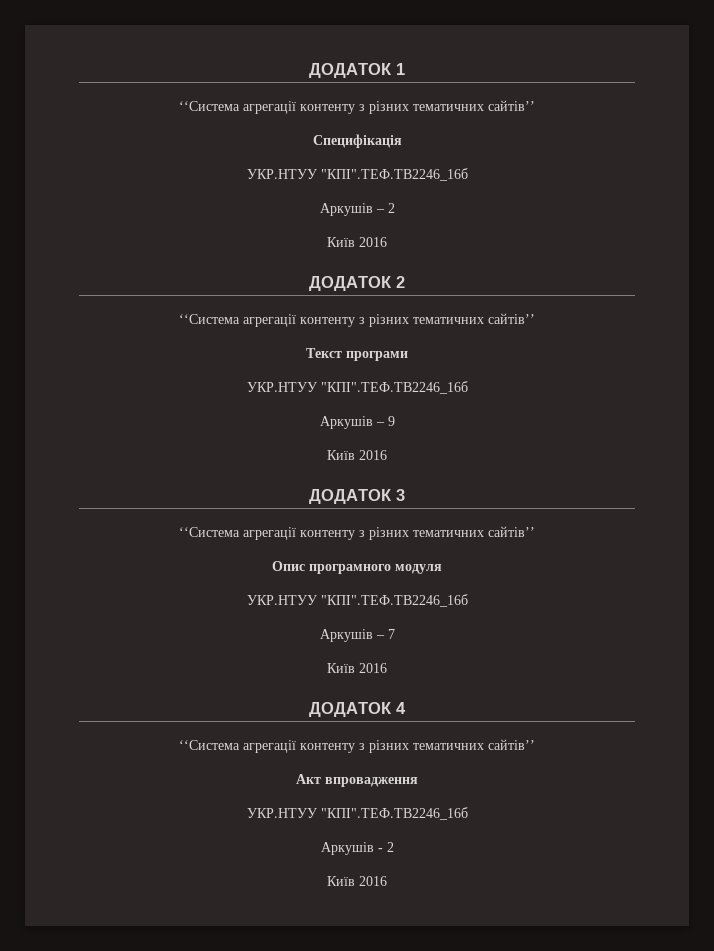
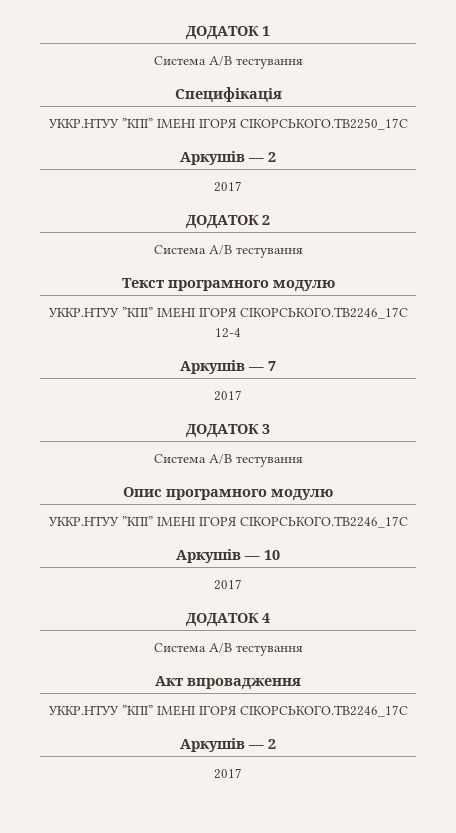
[179,100,535,114] [312,134,402,148] [246,168,468,181] [319,203,395,216] [327,237,387,247] ‘‘Система агрегації контенту з різних тематичних сайтів’’ // Специфікація // УКР.НТУУ "КПІ".ТЕФ.ТВ2246_16б // Аркушів – 2 // Київ 2016 -> [153,56,303,69] [174,87,282,103] [47,118,408,130] [180,151,276,165] [214,181,242,192] Система A/B тестування // Специфікація // УККР.НТУУ ”КПІ” ІМЕНІ ІГОРЯ СІКОРСЬКОГО.ТВ2250_17С // Аркушів — 2 // 2017
[179,313,535,327] [306,348,408,361] [246,381,468,394] [319,416,395,429] [327,450,387,460] [309,489,405,504] [179,526,535,540] [272,561,442,574] [246,594,468,607] [319,629,395,642] [327,663,387,673] [309,702,406,717] [179,739,535,753] [296,774,418,787] [246,807,468,820] [320,842,394,855] [327,876,387,886] ‘‘Система агрегації контенту з різних тематичних сайтів’’ // Текст програми // УКР.НТУУ "КПІ".ТЕФ.ТВ2246_16б // Аркушів – 9 // Київ 2016 // ДОДАТОК 3 // ‘‘Система агрегації контенту з різних тематичних сайтів’’ // Опис програмного модуля // УКР.НТУУ "КПІ".ТЕФ.ТВ2246_16б // Аркушів – 7 // Київ 2016 // ДОДАТОК 4 // ‘‘Система агрегації контенту з різних тематичних сайтів’’ // Акт впровадження // УКР.НТУУ "КПІ".ТЕФ.ТВ2246_16б // Аркушів - 2 // Київ 2016 -> [153,245,303,258] [121,278,335,292] [47,307,408,319] [215,328,241,338] [180,360,276,374] [214,390,242,401] [186,424,270,438] [153,454,303,467] [123,487,333,501] [47,516,408,528] [176,549,280,563] [214,579,242,590] [186,613,270,627] [153,643,303,656] [155,676,301,690] [47,705,408,717] [180,738,276,752] [214,768,242,779] Система A/B тестування // Текст програмного модулю // УККР.НТУУ ”КПІ” ІМЕНІ ІГОРЯ СІКОРСЬКОГО.ТВ2246_17С 12-4 // Аркушів — 7 // 2017 // ДОДАТОК 3 // Система A/B тестування // Опис програмного модулю // УККР.НТУУ ”КПІ” ІМЕНІ ІГОРЯ СІКОРСЬКОГО.ТВ2246_17С // Аркушів — 10 // 2017 // ДОДАТОК 4 // Система A/B тестування // Акт впровадження // УККР.НТУУ ”КПІ” ІМЕНІ ІГОРЯ СІКОРСЬКОГО.ТВ2246_17С // Аркушів — 2 // 2017

